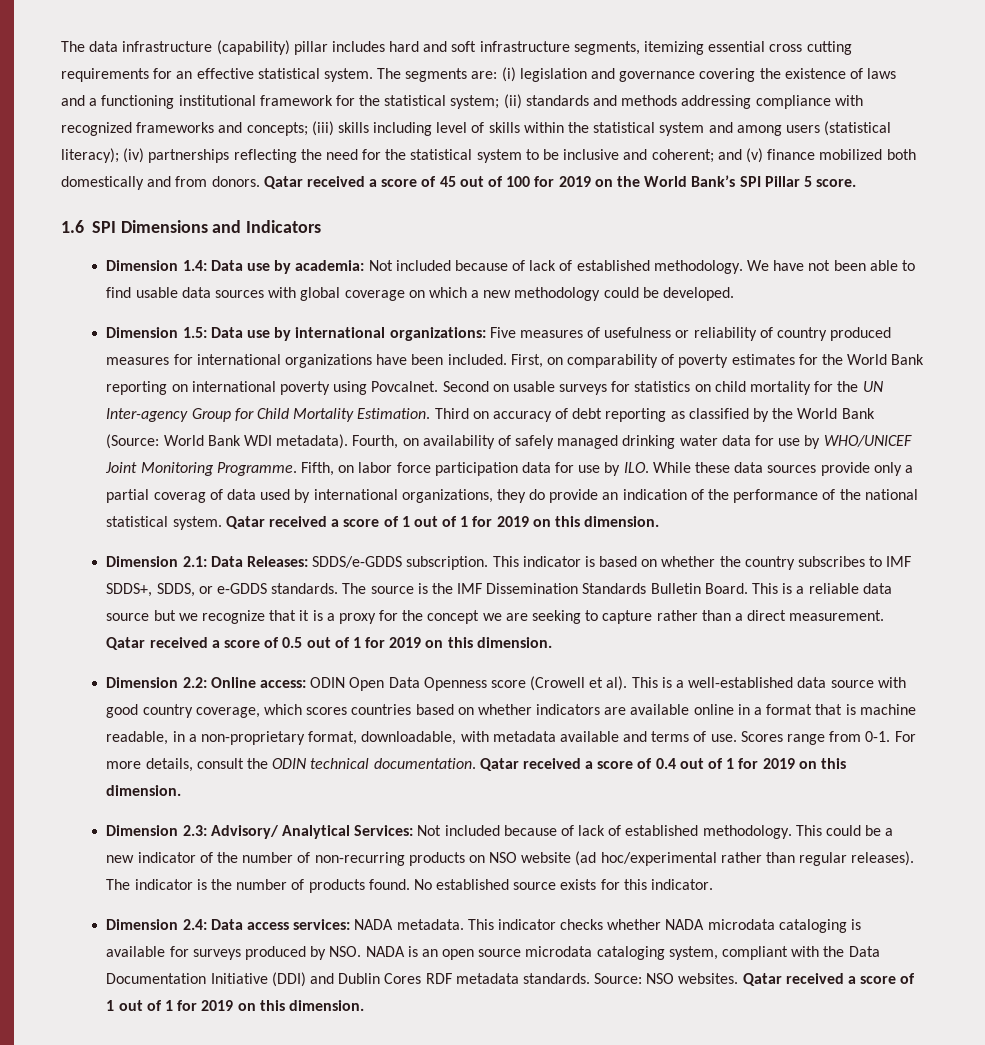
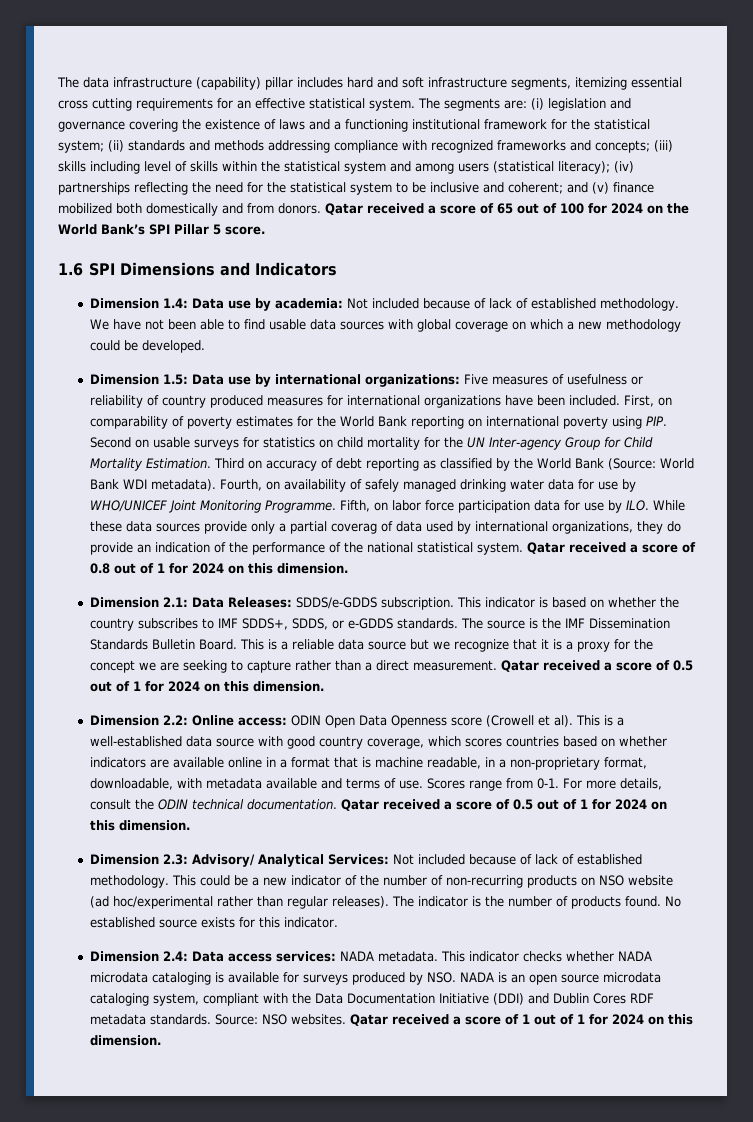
[439,176,456,187] 45 -> [497,203,513,214] 65
[558,176,591,187] 2019 -> [611,203,643,214] 2024
[371,381,439,392] Povcalnet. -> [645,416,667,426] PIP.
[401,516,529,527] 1 out of 1 for 2019 -> [89,563,224,574] 0.8 out of 1 for 2024
[389,637,422,648] 2019 -> [167,681,200,692] 2024
[655,758,795,769] 0.4 out of 1 for 2019 -> [512,799,647,810] 0.5 out of 1 for 2024
[201,1000,234,1011] 2019 -> [611,1014,644,1025] 2024

